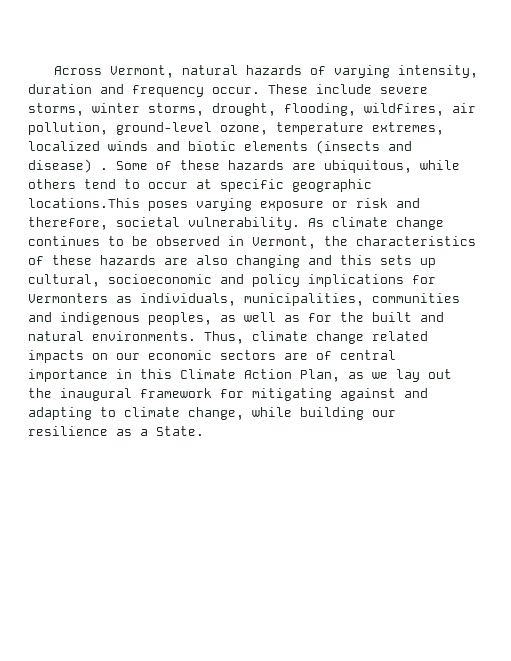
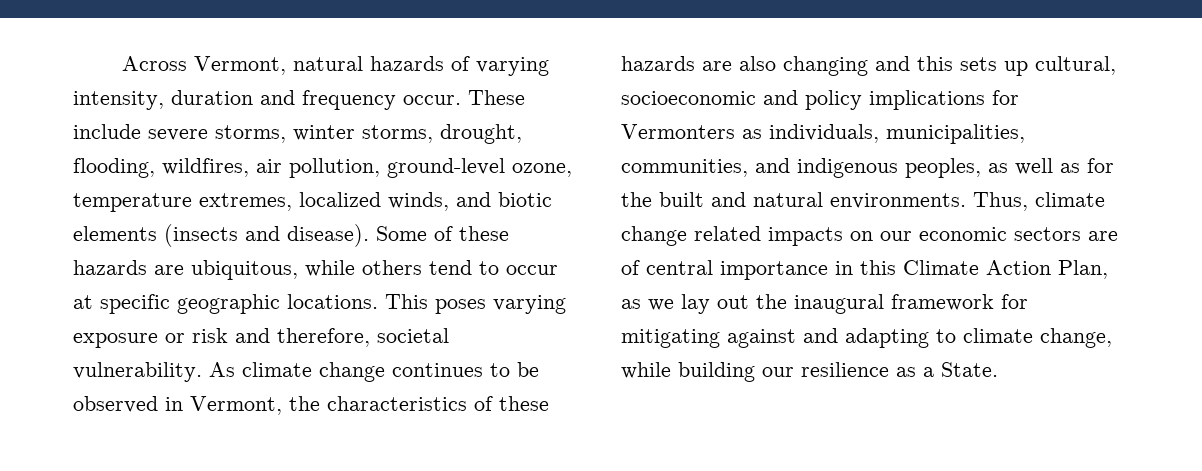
[108,141,148,151] winds -> [388,192,449,211] winds,
[28,159,108,173] disease) . -> [287,224,369,247] disease).
[28,198,140,208] locations.This -> [287,294,428,309] locations. This
[372,293,460,303] communities -> [621,159,748,177] communities,

